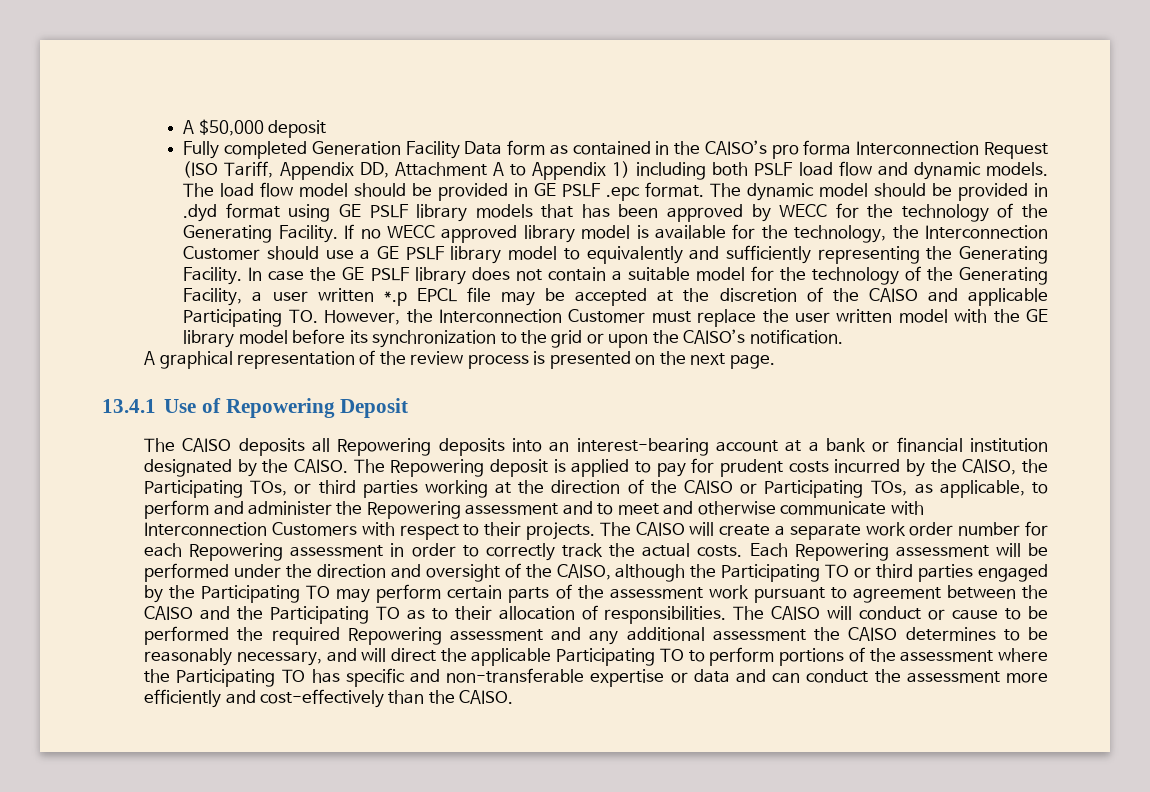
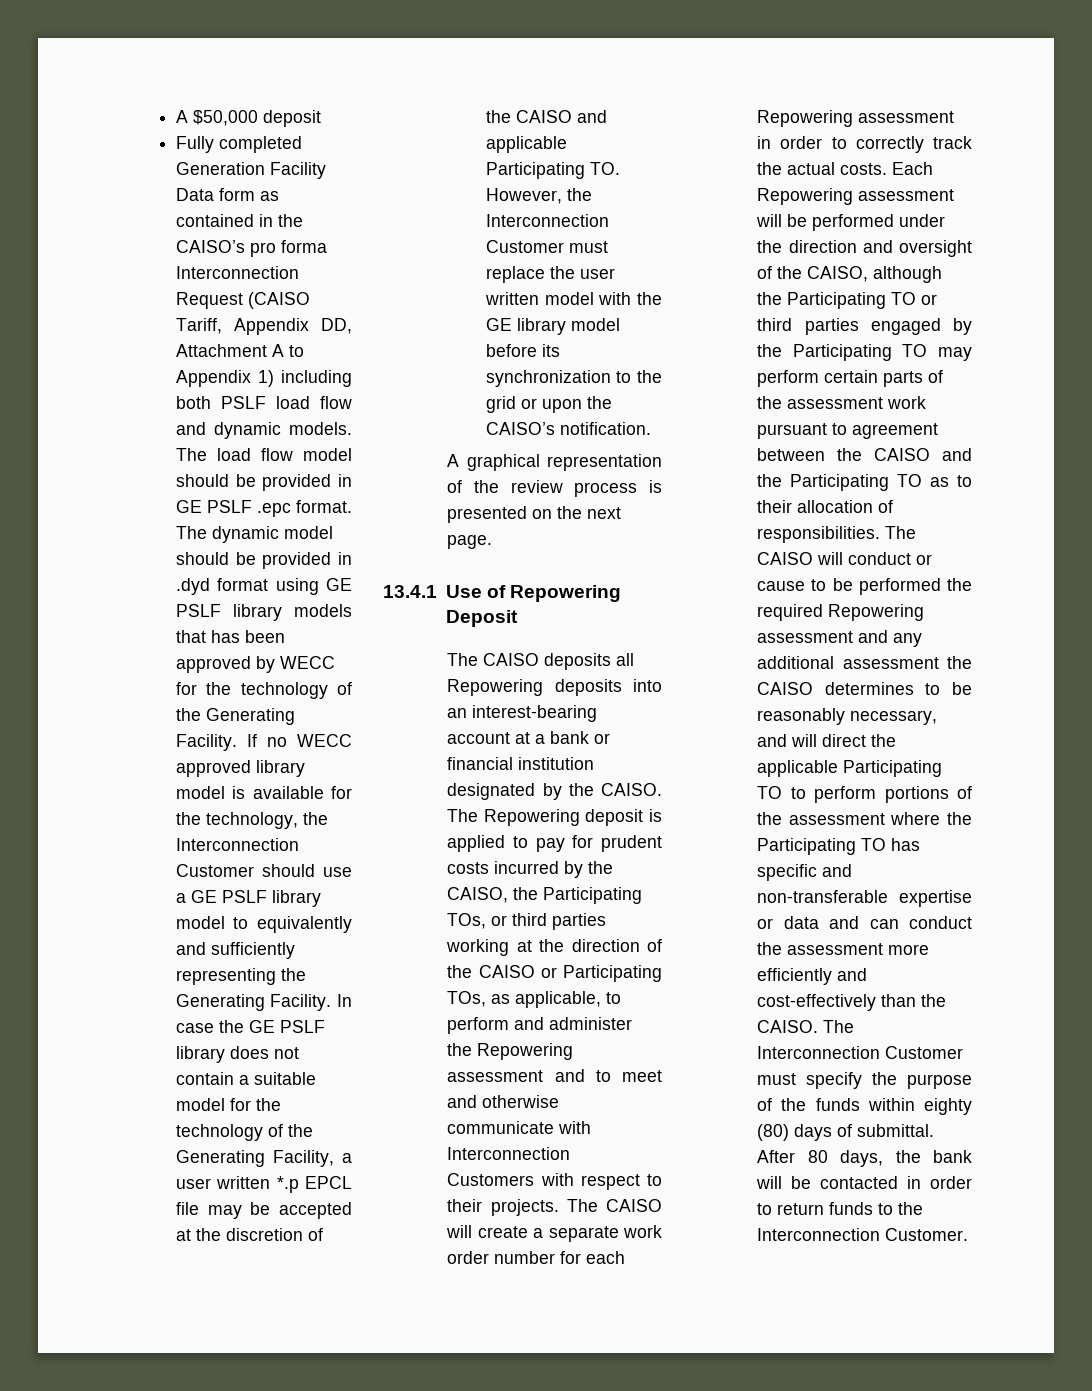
[183,161,219,178] (ISO -> [247,292,310,309] (CAISO
(514, 697) none -> [823,1020,855,1033] [757,1046,964,1059] [757,1072,972,1089] [757,1098,972,1115] [757,1124,935,1141] [757,1150,972,1167] [756,1176,972,1189] [757,1202,924,1215] [757,1228,969,1241] The Interconnection Customer must specify the purpose of the funds within eighty (80) days of submittal. After 80 days, the bank will be contacted in order to return funds to the Interconnection Customer.

